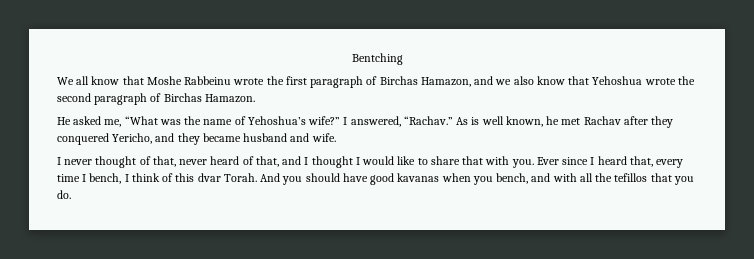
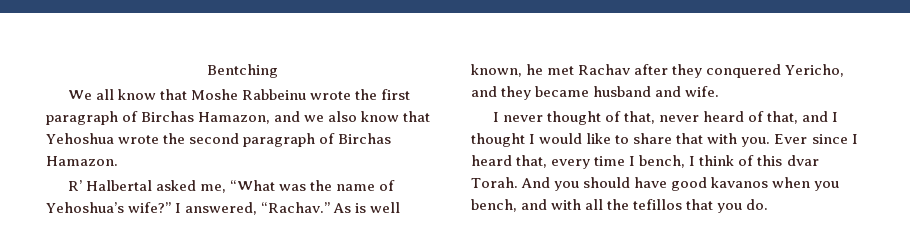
[57,117,71,125] He -> [67,180,152,191] R’ Halbertal
[397,173,440,182] kavanas -> [711,177,769,188] kavanos

